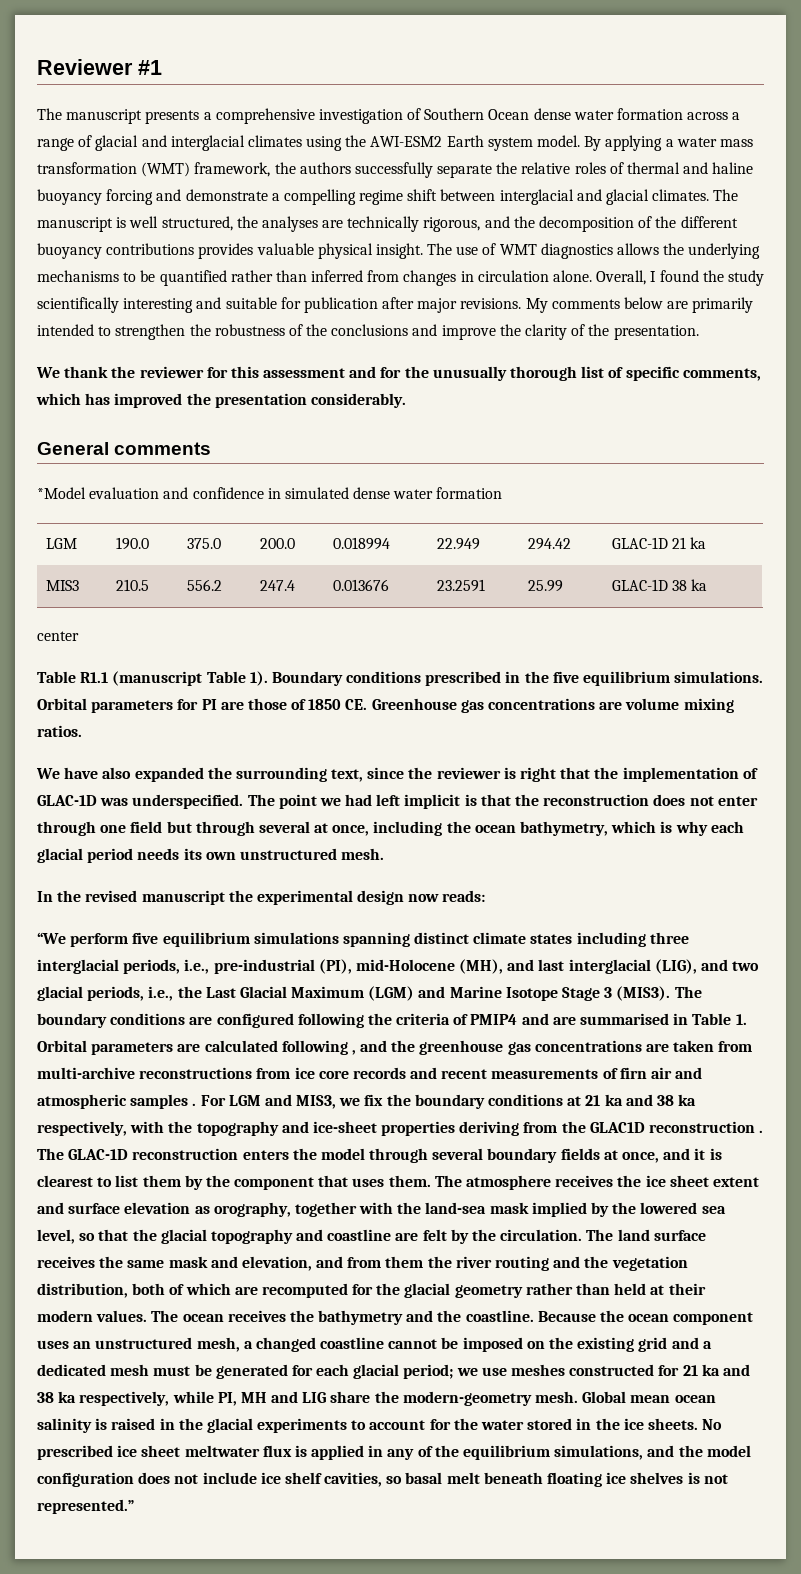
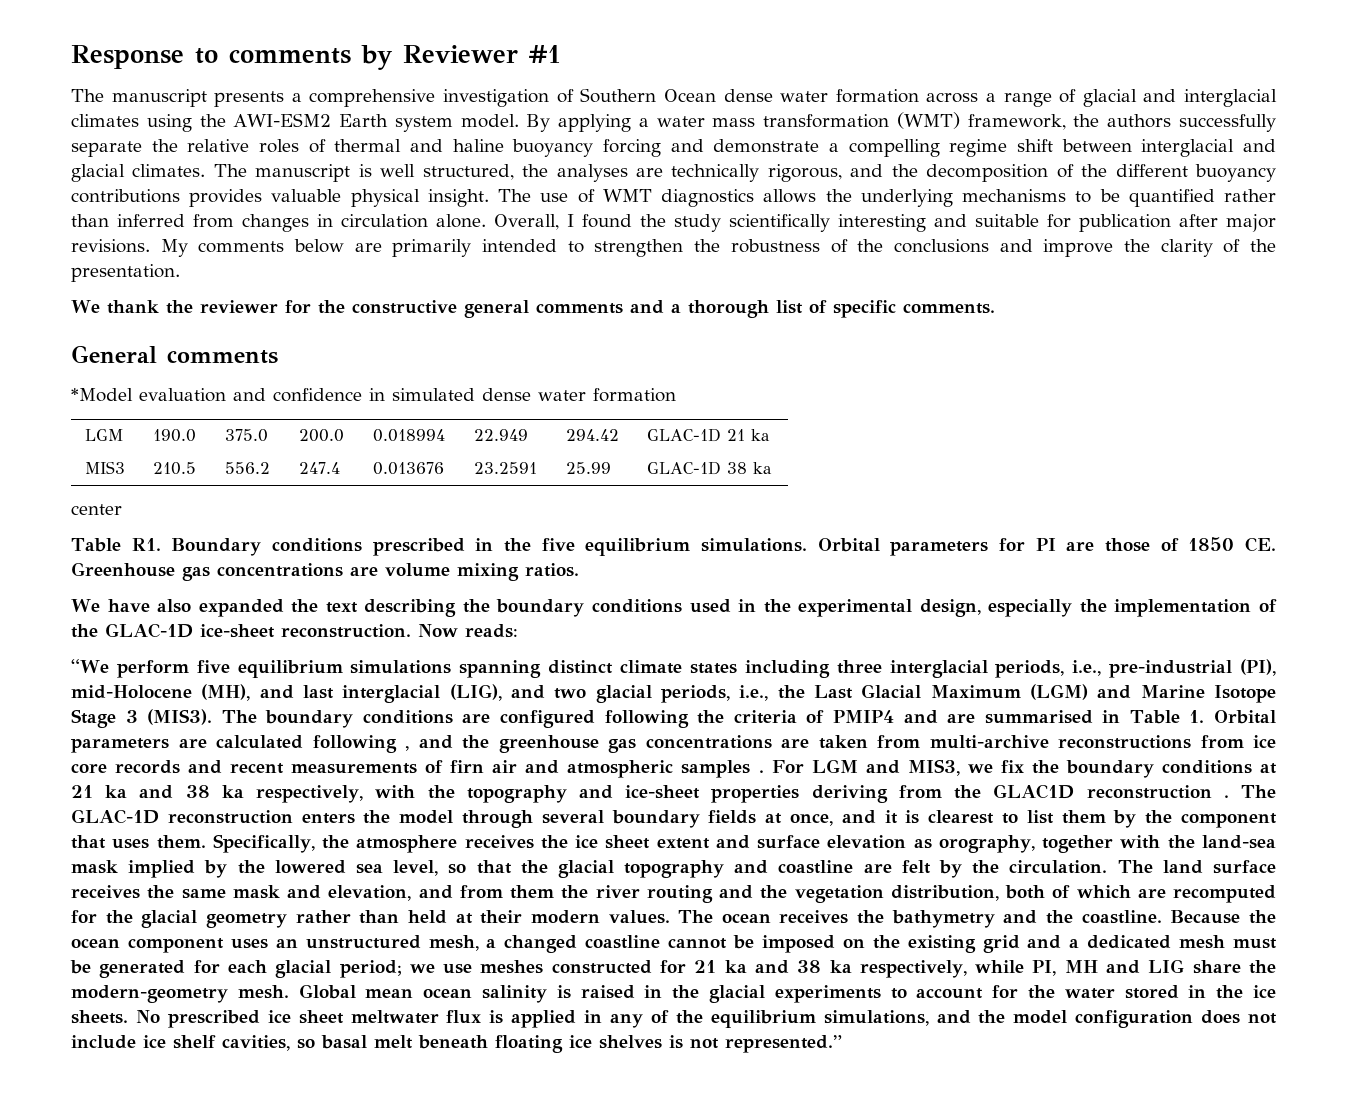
(37, 67) none -> [71,45,393,70] Response to comments by
[230,366,761,381] [36,393,406,408] this assessment and for the unusually thorough list of specific comments, which has improved the presentation considerably. -> [317,300,995,318] the constructive general comments and a thorough list of specific comments.
[80,671,268,686] R1.1 (manuscript Table 1). -> [131,538,161,551] R1.
[235,767,758,782] [37,794,758,809] [37,821,744,836] [37,848,385,863] [37,890,440,905] surrounding text, since the reviewer is right that the implementation of GLAC-1D was underspecified. The point we had left implicit is that the reconstruction does not enter through one field but through several at once, including the ocean bathymetry, which is why each glacial period needs its own unstructured mesh. // In the revised manuscript the experimental design now -> [325,599,1277,617] [71,623,458,638] text describing the boundary conditions used in the experimental design, especially the implementation of the GLAC-1D ice-sheet reconstruction. Now
[434,1175,462,1187] The -> [212,834,350,853] Specifically, the

